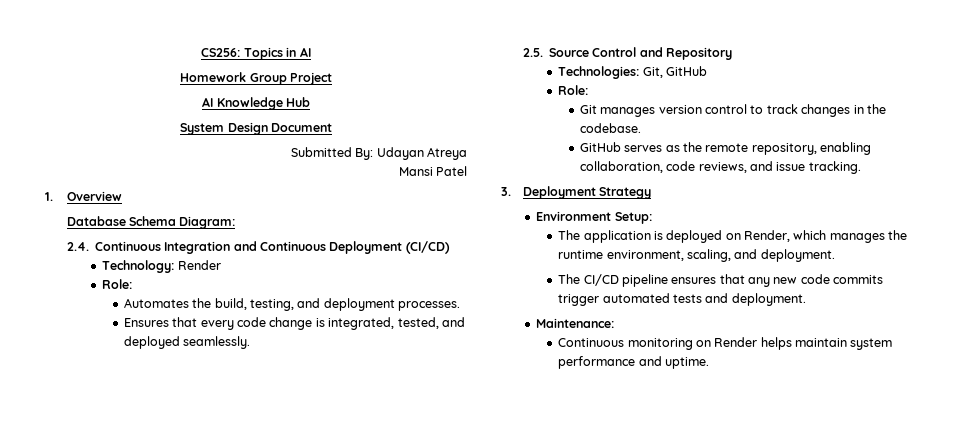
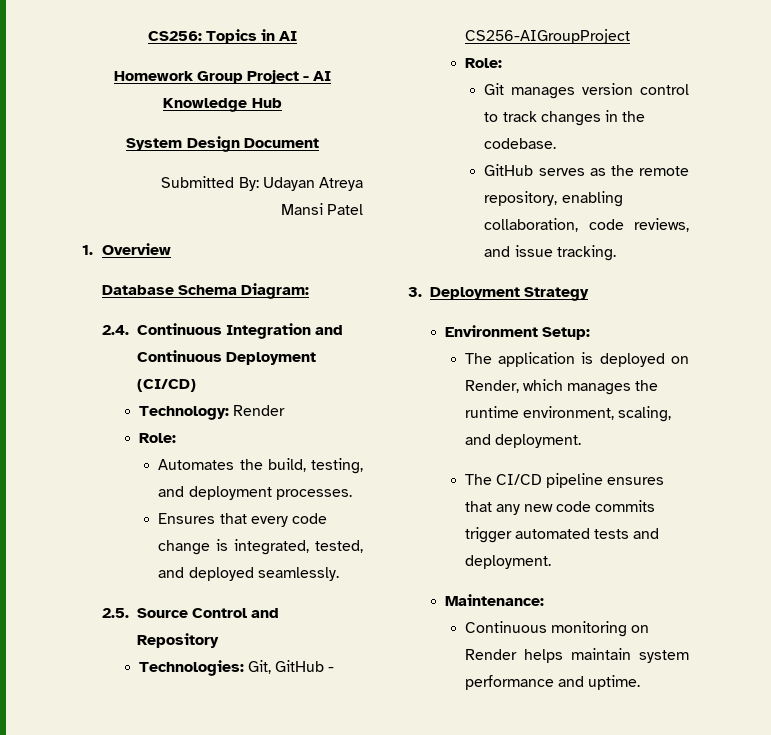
(332, 78) // -> [303,76,310,81] -
(707, 71) none -> [328,667,335,672] [464,29,630,44] - CS256-AIGroupProject

